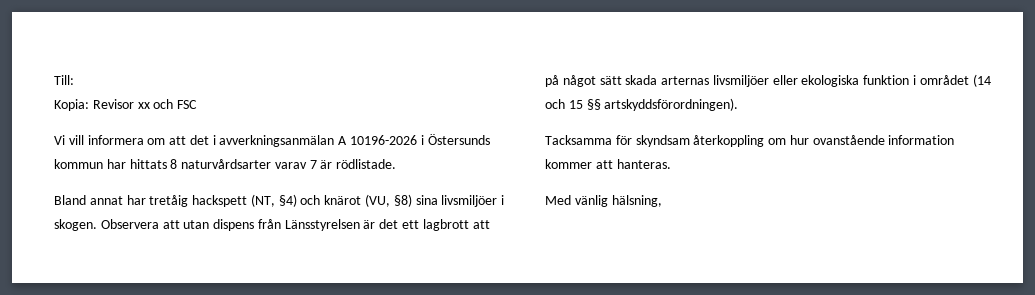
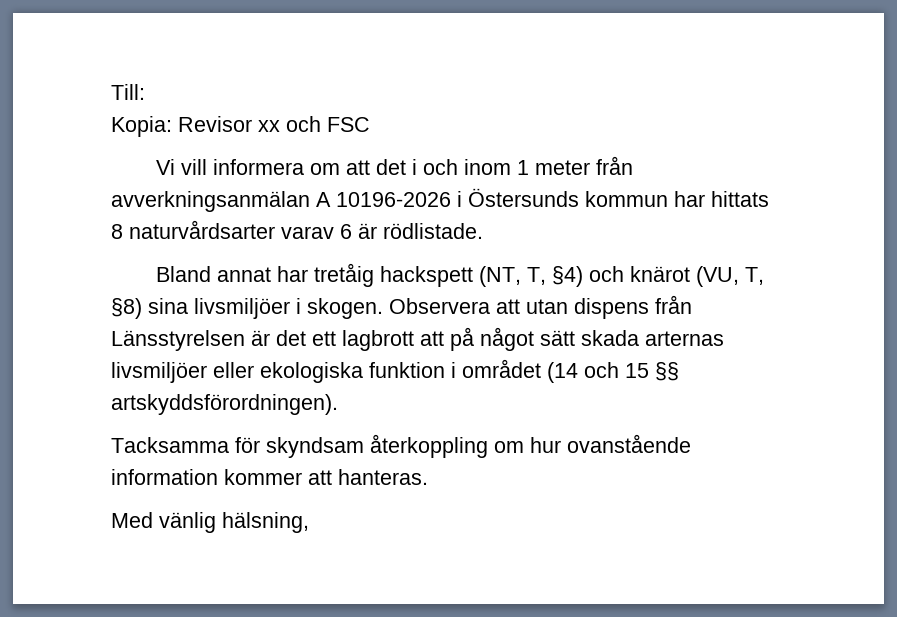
(216, 140) none -> [422,156,633,175] och inom 1 meter från
[309,160,317,169] 7 -> [340,224,352,239] 6
(275, 200) none -> [526,267,546,285] T,
(391, 200) none -> [744,267,764,285] T,

